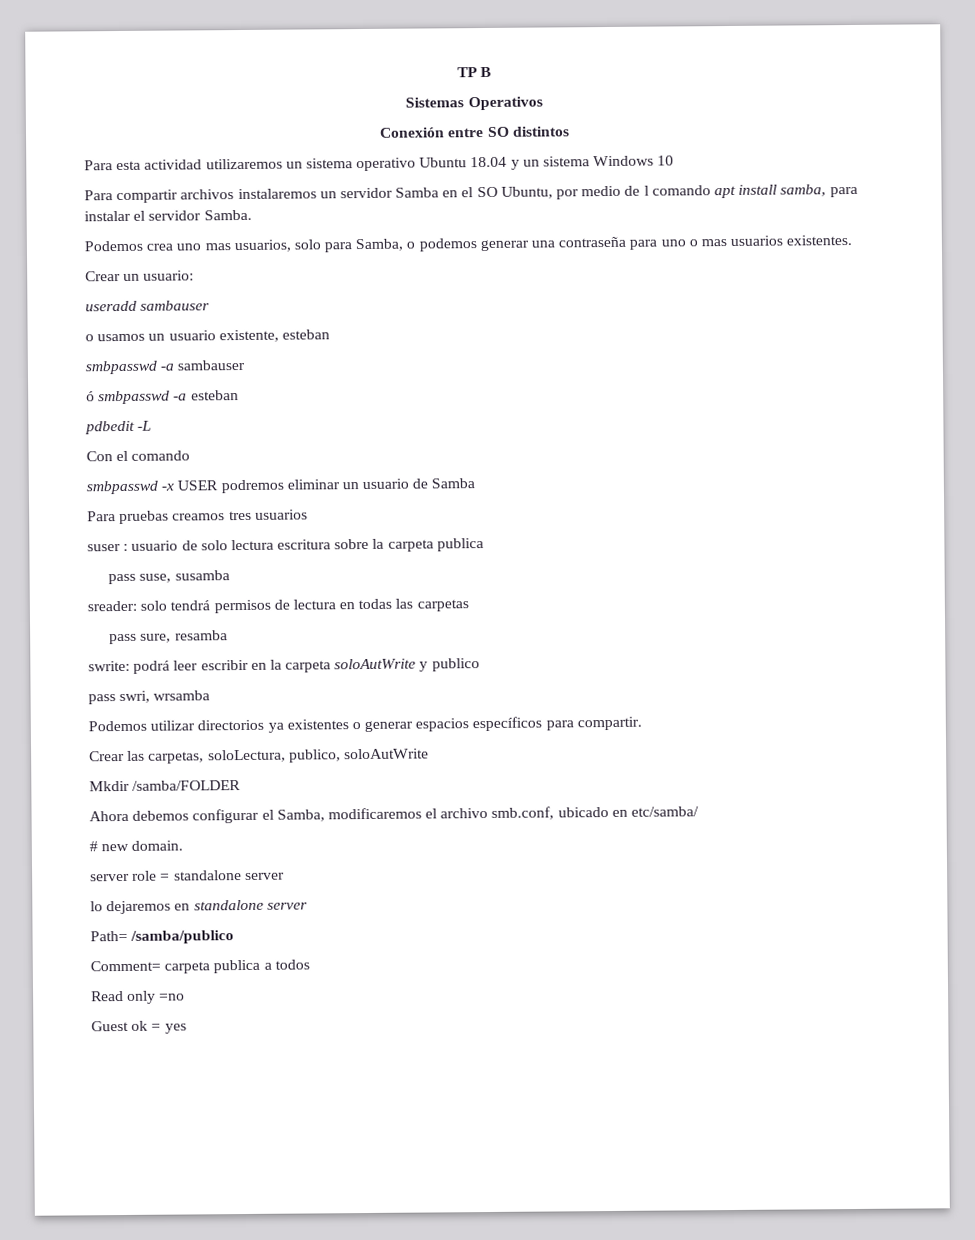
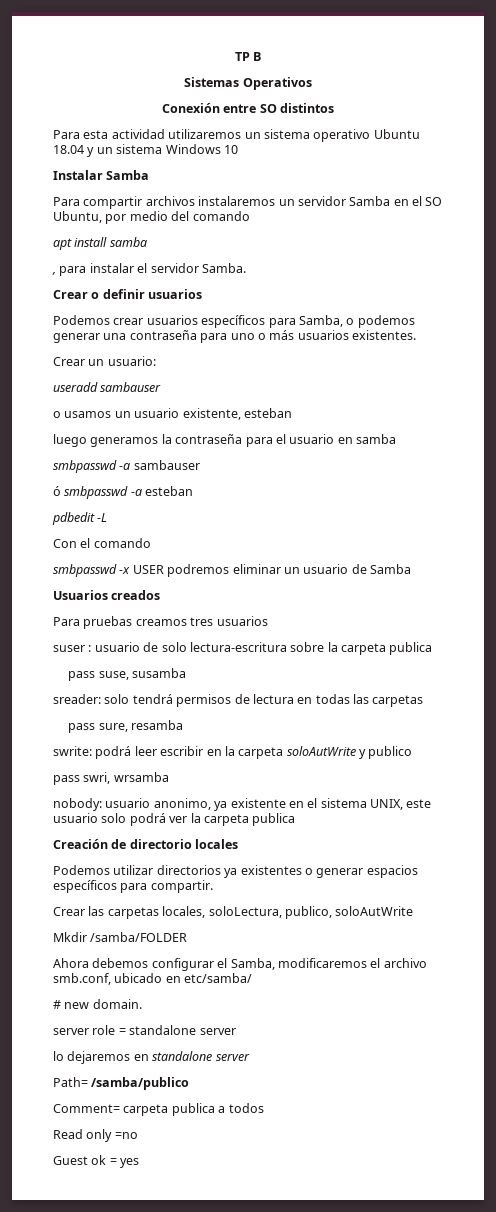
(675, 160) none -> [53,170,150,180] // Instalar Samba
[624,185,711,196] de l comando -> [171,211,250,221] del comando //
[780,184,827,197] samba, -> [109,237,147,247] [52,272,56,275] samba // ,
[84,239,321,253] Podemos crea uno mas usuarios, solo -> [53,289,203,299] [53,315,266,328] Crear o definir usuarios // Podemos crear usuarios específicos
[700,239,727,247] mas -> [269,330,295,340] más
(330, 334) none -> [53,434,396,447] // luego generamos la contraseña para el usuario en samba
(476, 483) none -> [53,590,161,600] // Usuarios creados
[230,539,332,551] lectura escritura -> [189,642,287,652] lectura-escritura
(211, 695) none -> [53,798,432,811] [53,813,296,826] [53,839,239,849] // nobody: usuario anonimo, ya existente en el sistema UNIX, este usuario solo podrá ver la carpeta publica // Creación de directorio locales
[148,751,205,764] carpetas, -> [107,906,206,919] carpetas locales,

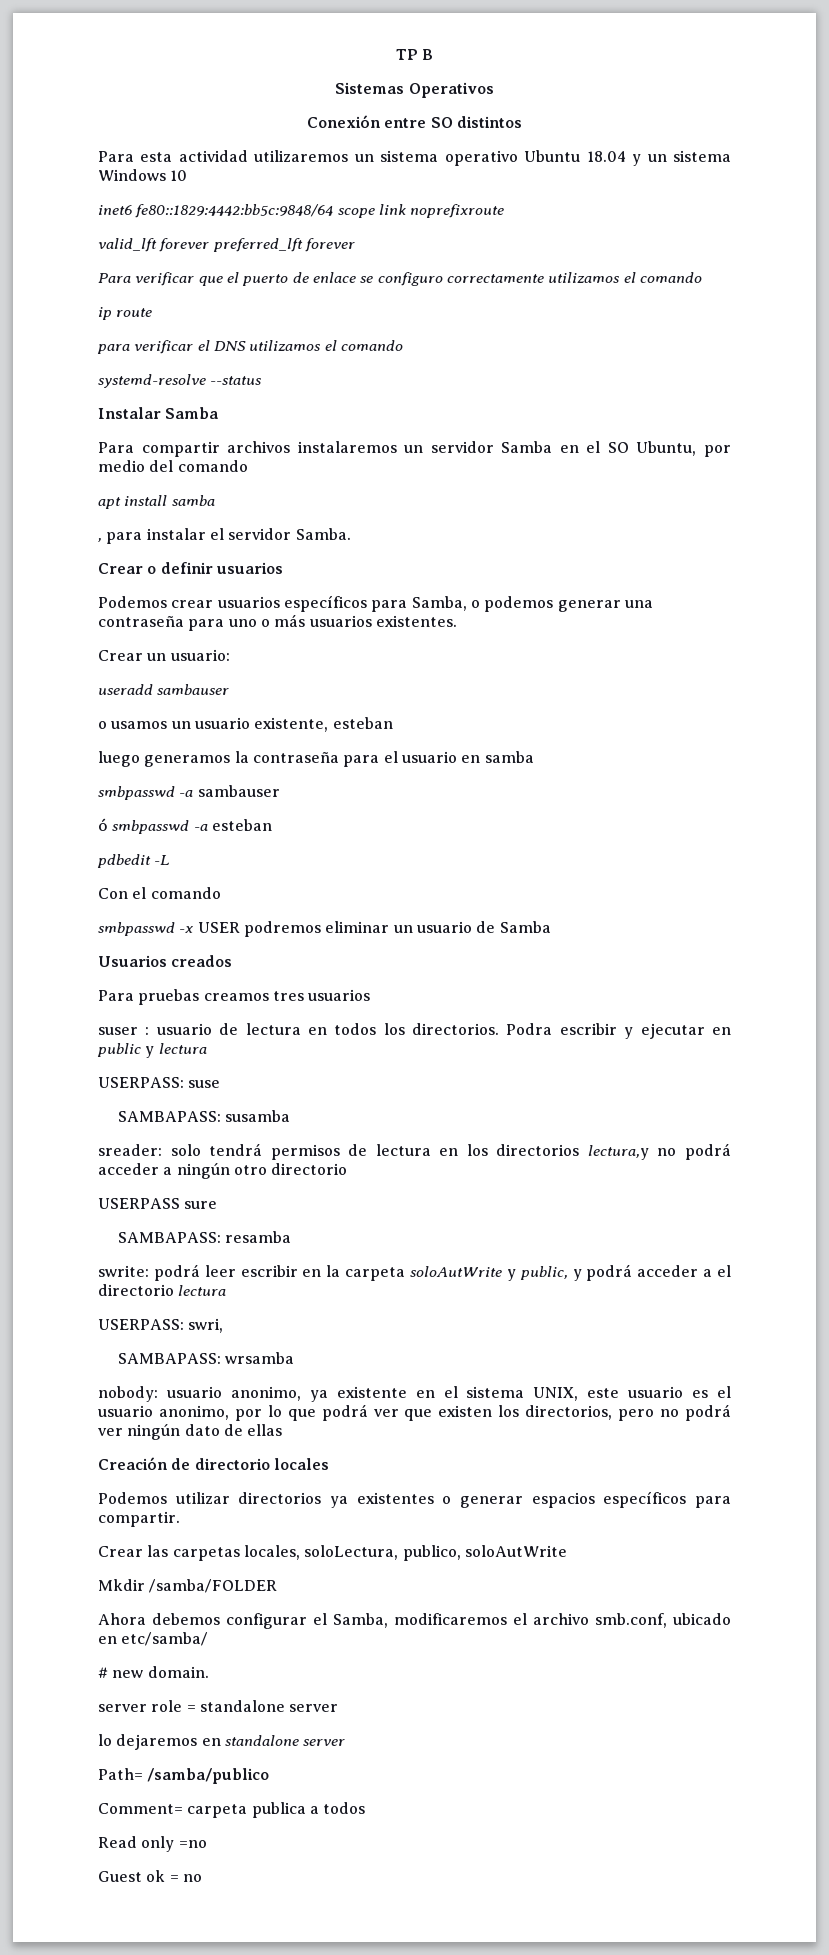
(238, 149) none -> [98,204,505,218] [98,238,355,252] [98,272,702,286] [98,307,153,320] [97,340,403,354] [98,374,263,388] // inet6 fe80::1829:4442:bb5c:9848/64 scope link noprefixroute // valid_lft forever preferred_lft forever // Para verificar que el puerto de enlace se configuro correctamente utilizamos el comando // ip route // para verificar el DNS utilizamos el comando // systemd-resolve --status
[161,642,433,655] [68,671,129,681] solo lectura-escritura sobre la carpeta publica // pass suse, -> [245,1023,731,1039] [97,1043,207,1058] [98,1077,221,1088] [118,1111,222,1122] lectura en todos los directorios. Podra escribir y ejecutar en public y lectura // USERPASS: suse // SAMBAPASS:
[315,694,424,707] [68,723,128,733] todas las carpetas // pass sure, -> [466,1143,731,1160] [98,1163,348,1179] [98,1198,218,1209] [118,1232,222,1243] los directorios lectura,y no podrá acceder a ningún otro directorio // USERPASS sure // SAMBAPASS:
[368,746,413,759] [53,775,80,785] publico // pass -> [519,1264,731,1281] [98,1284,227,1296] [98,1319,184,1330] public, y podrá acceder a el directorio lectura // USERPASS:
(111, 778) none -> [118,1353,222,1364] // SAMBAPASS:
[101,813,296,826] solo podrá ver la carpeta publica -> [692,1386,731,1398] [98,1404,731,1421] [98,1424,283,1440] es el usuario anonimo, por lo que podrá ver que existen los directorios, pero no podrá ver ningún dato de ellas
[120,1158,140,1168] yes -> [182,1874,202,1882] no

